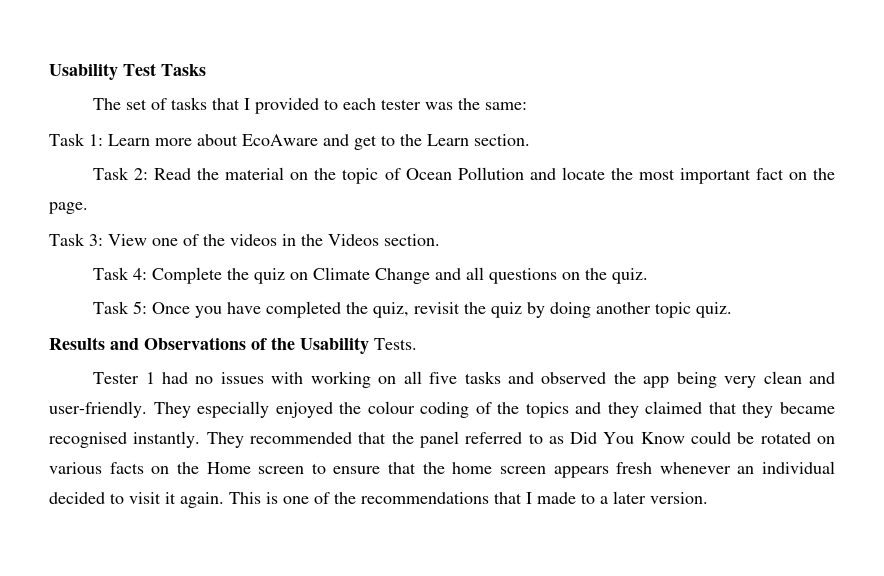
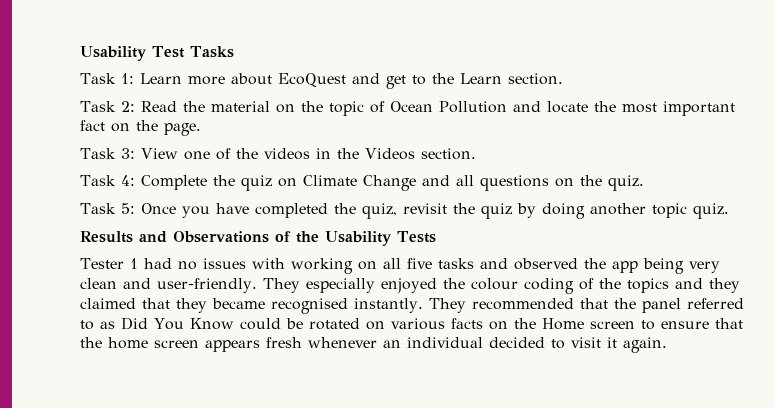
[93,97,528,114] // The set of tasks that I provided to each tester was the same: -> (234, 52) none
[242,134,318,146] EcoAware -> [277,73,346,87] EcoQuest
[374,338,417,350] Tests. -> [397,231,436,243] Tests
[229,491,708,504] This is one of the recommendations that I made to a later version. -> (667, 345) none

